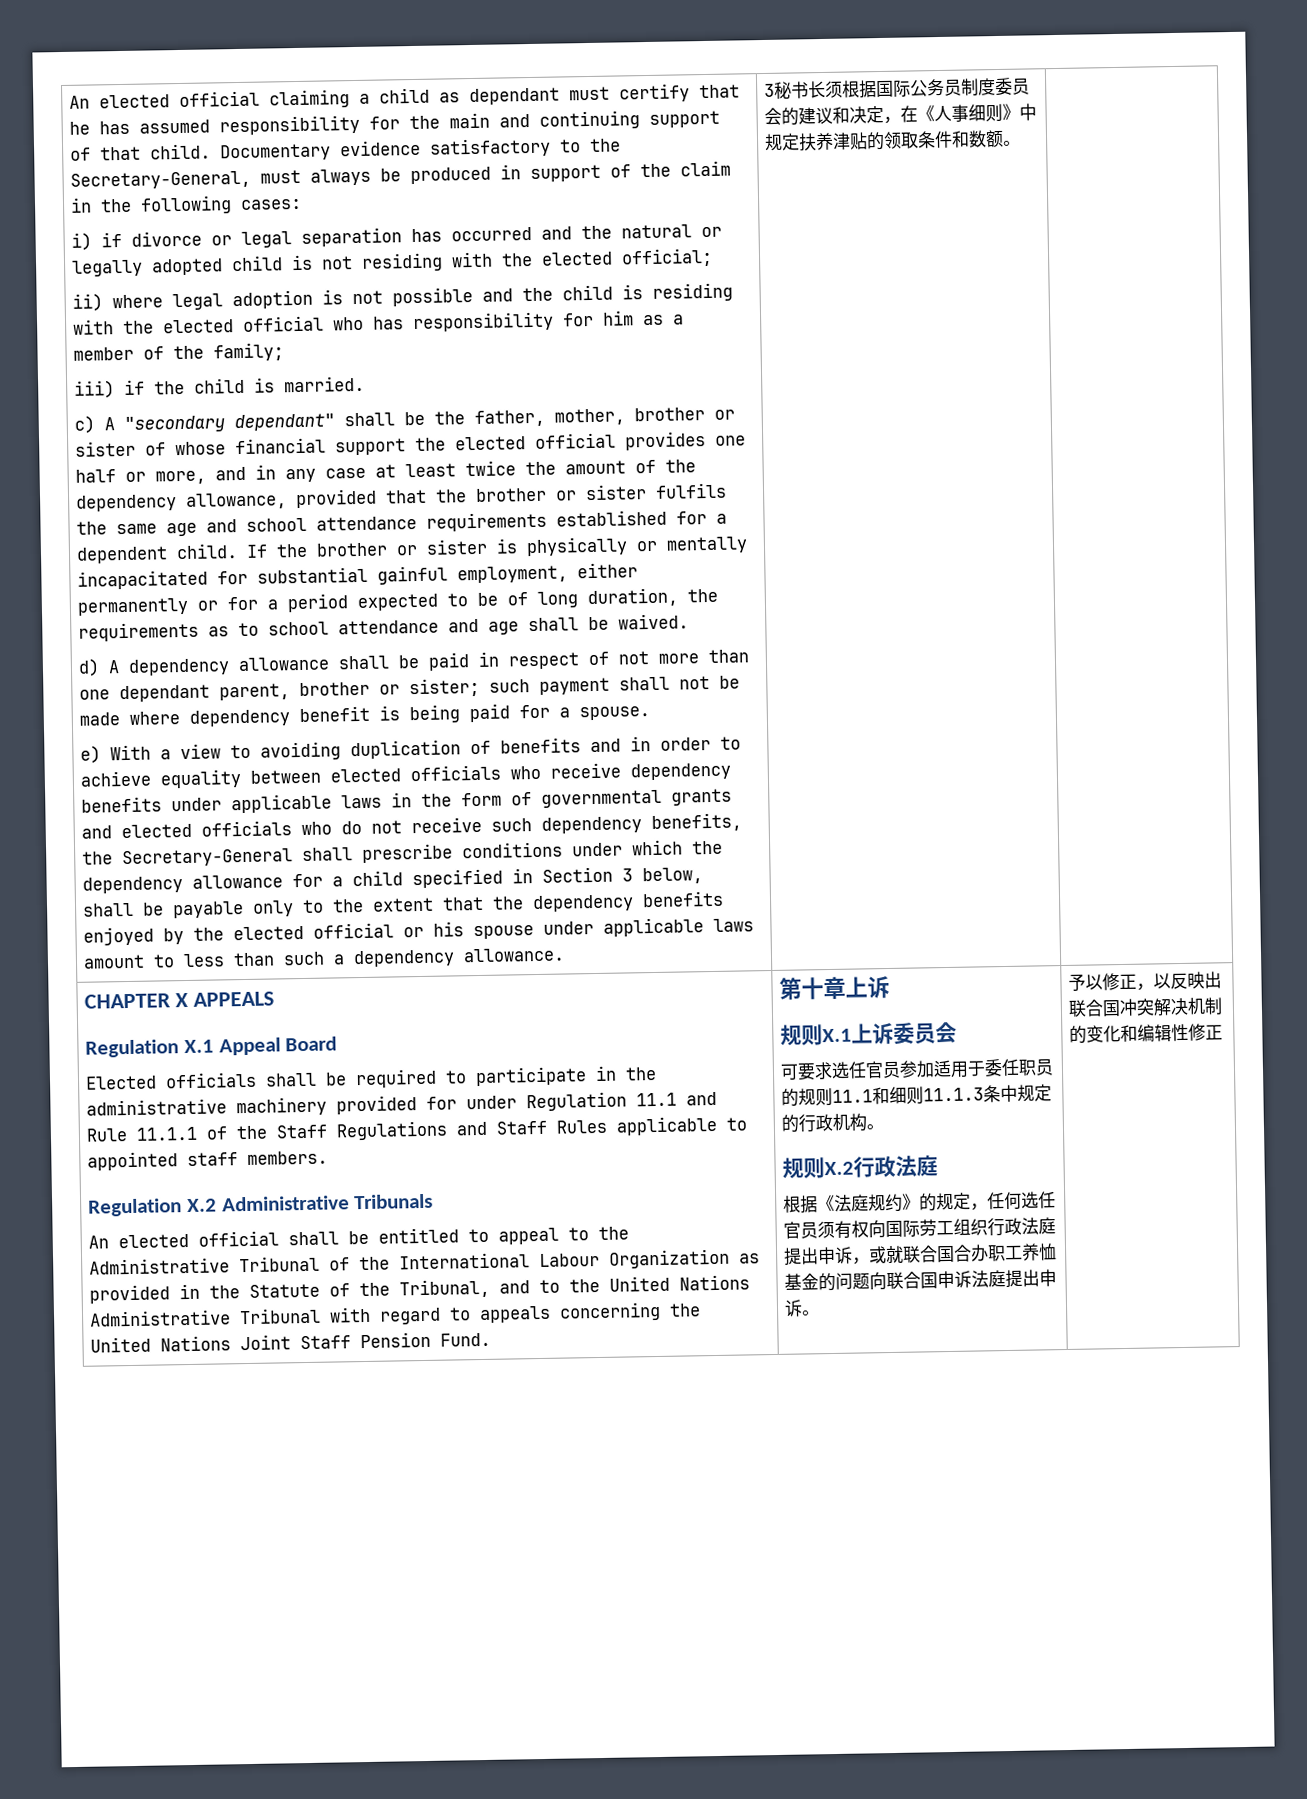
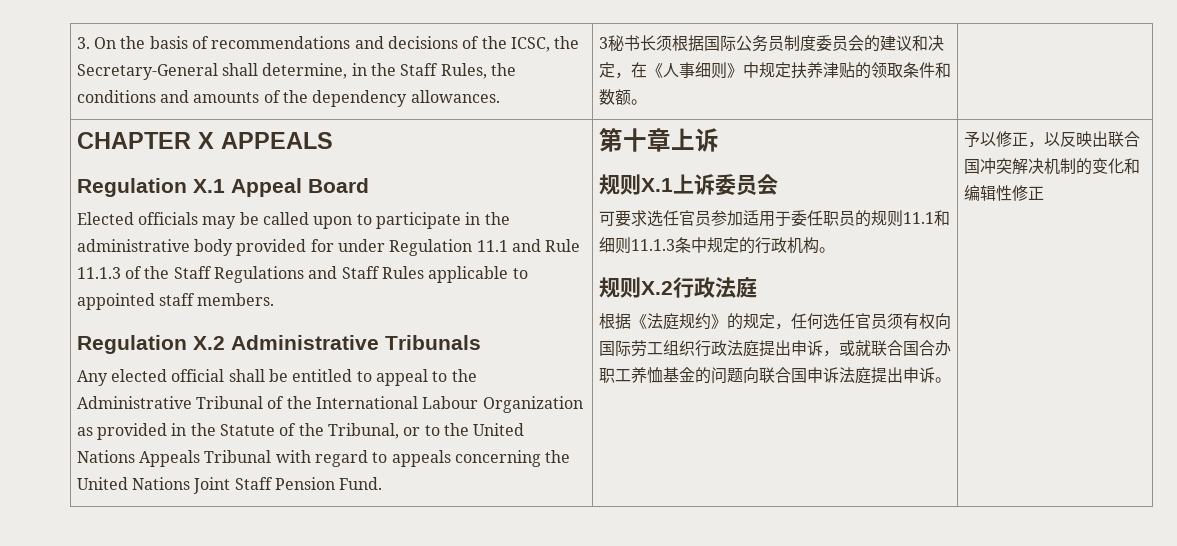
[69,83,741,109] [69,110,721,136] [70,137,622,162] [70,160,732,190] [70,195,303,215] [71,224,723,251] [71,247,714,277] [72,282,734,312] [73,310,685,335] [73,342,285,362] [74,375,366,399] [74,407,736,434] [75,431,747,457] [75,459,697,485] [76,482,728,512] [76,509,728,537] [76,536,749,564] [77,562,639,590] [77,587,719,616] [78,613,690,642] [78,649,750,677] [79,675,741,703] [79,703,651,727] [80,736,742,764] [80,762,732,789] [81,788,733,814] [81,812,743,839] [82,839,724,868] [82,866,704,894] [82,890,725,919] [83,917,755,946] [83,947,566,969] An elected official claiming a child as dependant must certify that he has assumed responsibility for the main and continuing support of that child. Documentary evidence satisfactory to the Secretary-General, must always be produced in support of the claim in the following cases: // i) if divorce or legal separation has occurred and the natural or legally adopted child is not residing with the elected official; // ii) where legal adoption is not possible and the child is residing with the elected official who has responsibility for him as a member of the family; // iii) if the child is married. // c) A "secondary dependant" shall be the father, mother, brother or sister of whose financial support the elected official provides one half or more, and in any case at least twice the amount of the dependency allowance, provided that the brother or sister fulfils the same age and school attendance requirements established for a dependent child. If the brother or sister is physically or mentally incapacitated for substantial gainful employment, either permanently or for a period expected to be of long duration, the requirements as to school attendance and age shall be waived. // d) A dependency allowance shall be paid in respect of not more than one dependant parent, brother or sister; such payment shall not be made where dependency benefit is being paid for a spouse. // e) With a view to avoiding duplication of benefits and in order to achieve equality between elected officials who receive dependency benefits under applicable laws in the form of governmental grants and elected officials who do not receive such dependency benefits, the Secretary-General shall prescribe conditions under which the dependency allowance for a child specified in Section 3 below, shall be payable only to the extent that the dependency benefits enjoyed by the elected official or his spouse under applicable laws amount to less than such a dependency allowance. -> [76,36,580,52] [76,63,517,80] [76,90,500,107] 3. On the basis of recommendations and decisions of the ICSC, the Secretary-General shall determine, in the Staff Rules, the conditions and amounts of the dependency allowances.
[265,1068,438,1089] shall be required -> [202,212,353,229] may be called upon
[236,1096,328,1117] machinery -> [194,239,234,256] body
[136,1126,199,1141] 11.1.1 -> [76,267,121,279] 11.1.3
[88,1235,110,1249] An -> [76,370,108,386] Any
[499,1280,531,1294] and -> [403,427,421,436] or
[89,1309,232,1327] Administrative -> [139,450,201,467] Appeals

